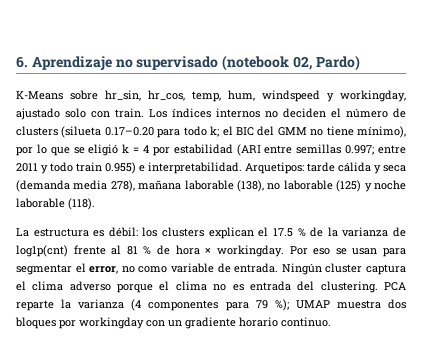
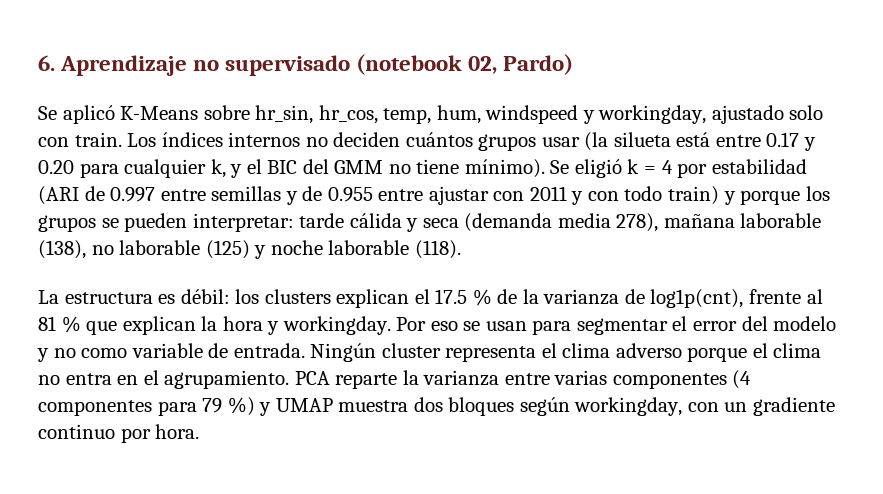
(360, 63) none -> [38,105,115,124] Se aplicó
[331,108,406,118] [16,126,220,138] el número de clusters (silueta 0.17–0.20 para todo k; -> [405,132,817,151] [38,159,243,178] cuántos grupos usar (la silueta está entre 0.17 y 0.20 para cualquier k, y
[357,126,406,138] [16,144,85,156] mínimo), por lo que se -> [464,159,570,178] mínimo). Se
[264,144,406,155] [16,162,304,174] entre semillas 0.997; entre 2011 y todo train 0.955) e interpretabilidad. Arquetipos: -> [84,186,830,205] [38,213,294,232] de 0.997 entre semillas y de 0.955 entre ajustar con 2011 y con todo train) y porque los grupos se pueden interpretar:
[16,245,68,257] log1p(cnt) -> [650,289,744,308] log1p(cnt),
[157,245,212,255] de hora × -> [86,316,280,335] que explican la hora y
[89,266,119,274] error, -> [693,316,837,331] [37,348,49,362] error del modelo y
[366,264,406,275] captura -> [445,346,537,362] representa
[232,281,378,293] es entrada del clustering. -> [65,370,290,389] entra en el agrupamiento.
(125, 304) none -> [504,370,727,389] entre varias componentes
[274,299,289,311] %); -> [227,397,272,416] %) y
[59,317,144,329] por workingday -> [519,397,683,416] según workingday,
[239,317,331,327] horario continuo. -> [38,424,200,443] continuo por hora.

